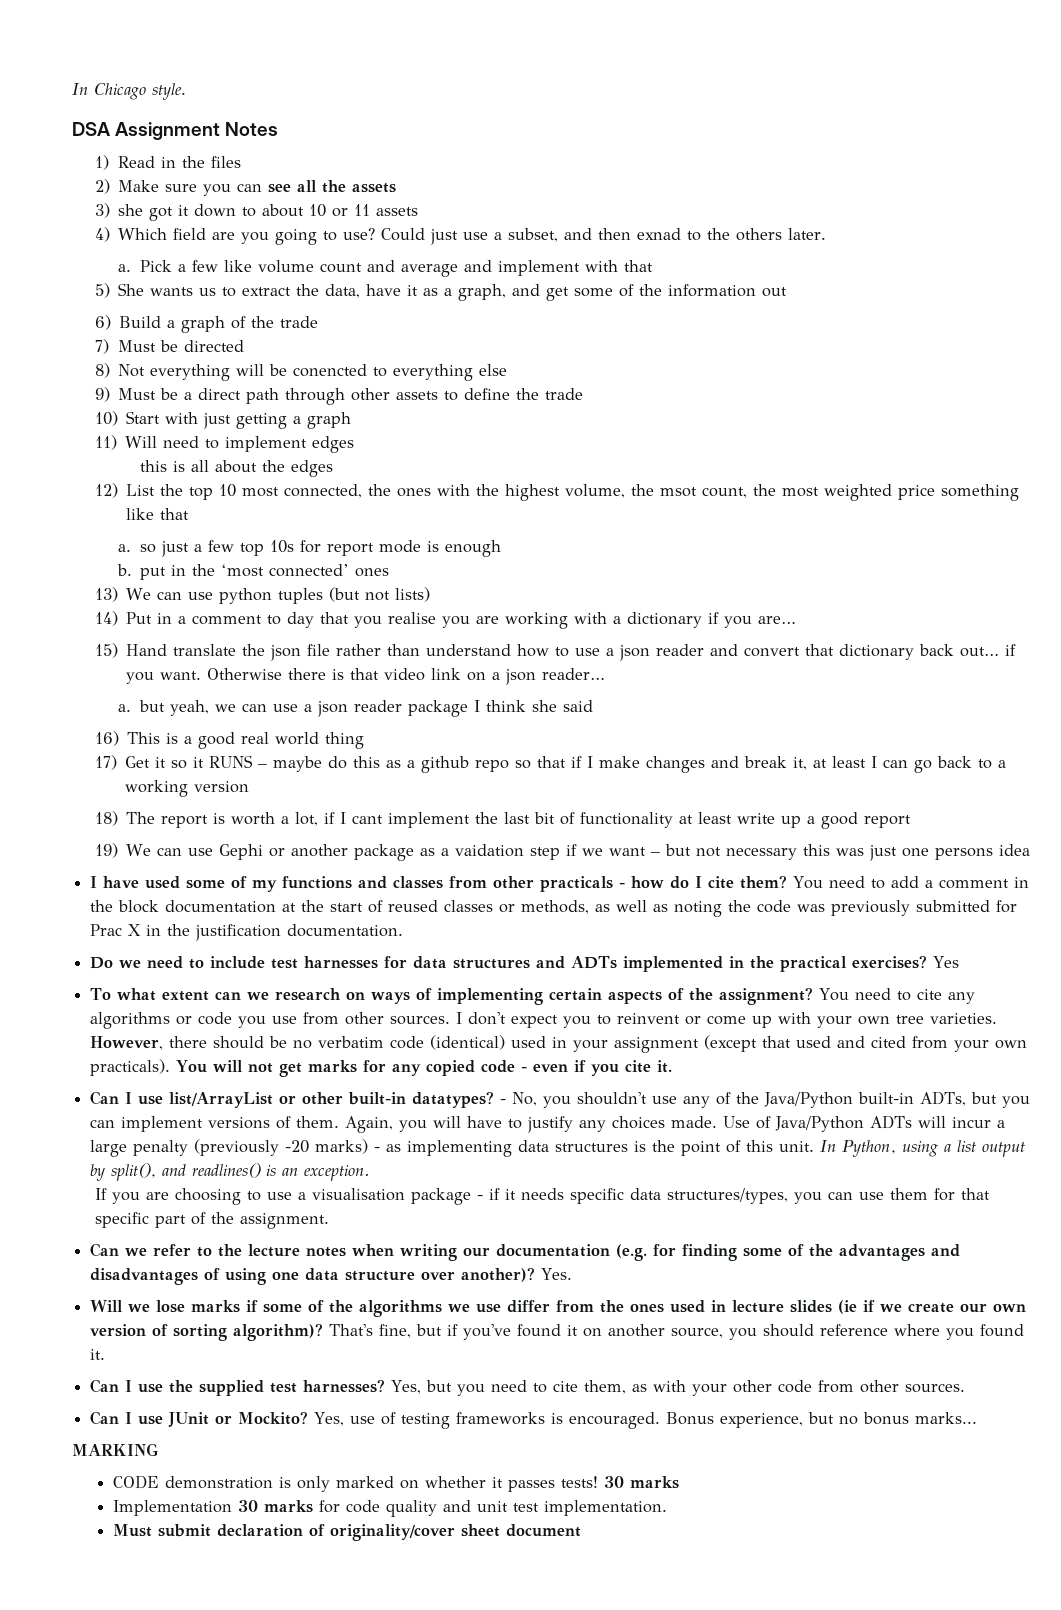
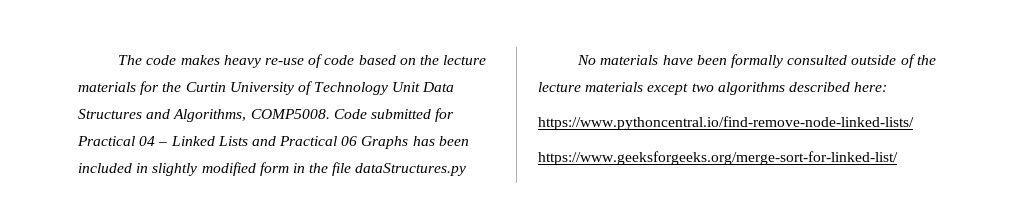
[72,83,186,100] [72,122,279,140] [94,155,241,170] [94,179,397,196] [94,203,419,221] [94,227,827,245] [117,260,654,277] [94,283,788,301] [94,315,319,333] [94,339,244,354] [94,363,508,381] [94,387,584,405] [94,411,352,429] [94,435,355,453] [140,460,334,477] [94,483,1020,501] [126,508,190,520] [117,540,502,557] [116,564,390,580] [94,587,431,604] [94,611,797,629] [94,643,1017,661] [126,668,606,685] [117,700,594,717] [94,731,365,749] [94,755,1007,773] [125,780,250,797] [94,811,912,829] [94,843,1031,861] [90,875,1030,892] [90,900,1018,917] [90,924,404,941] [90,955,960,972] [90,987,976,1005] [90,1012,998,1029] [90,1035,1028,1053] [90,1059,673,1077] [90,1091,1031,1108] [90,1115,1006,1133] [90,1139,1026,1157] [90,1163,371,1181] [94,1188,990,1205] [94,1212,329,1229] [90,1243,961,1261] [90,1267,573,1285] [90,1300,1027,1317] [90,1323,1025,1341] [90,1349,106,1360] [90,1379,966,1396] [90,1411,978,1429] [72,1443,158,1456] [112,1475,679,1492] [112,1500,667,1517] [112,1524,581,1541] In Chicago style. // DSA Assignment Notes // 1) Read in the files // 2) Make sure you can see all the assets // 3) she got it down to about 10 or 11 assets // 4) Which field are you going to use? Could just use a subset, and then exnad to the others later. // a. Pick a few like volume count and average and implement with that // 5) She wants us to extract the data, have it as a graph, and get some of the information out // 6) Build a graph of the trade // 7) Must be directed // 8) Not everything will be conencted to everything else // 9) Must be a direct path through other assets to define the trade // 10) Start with just getting a graph // 11) Will need to implement edges // this is all about the edges // 12) List the top 10 most connected, the ones with the highest volume, the msot count, the most weighted price something like that // a. so just a few top 10s for report mode is enough // b. put in the ‘most connected’ ones // 13) We can use python tuples (but not lists) // 14) Put in a comment to day that you realise you are working with a dictionary if you are… // 15) Hand translate the json file rather than understand how to use a json reader and convert that dictionary back out… if you want. Otherwise there is that video link on a json reader… // a. but yeah, we can use a json reader package I think she said // 16) This is a good real world thing // 17) Get it so it RUNS – maybe do this as a github repo so that if I make changes and break it, at least I can go back to a working version // 18) The report is worth a lot, if I cant implement the last bit of functionality at least write up a good report // 19) We can use Gephi or another package as a vaidation step if we want – but not necessary this was just one persons idea // I have used some of my functions and classes from other practicals - how do I cite them? You need to add a comment in the block documentation at the start of reused classes or methods, as well as noting the code was previously submitted for Prac X in the justification documentation. // Do we need to include test harnesses for data structures and ADTs implemented in the practical exercises? Yes // To what extent can we research on ways of implementing certain aspects of the assignment? You need to cite any algorithms or code you use from other sources. I don't expect you to reinvent or come up with your own tree varieties. However, there should be no verbatim code (identical) used in your assignment (except that used and cited from your own practicals). You will not get marks for any copied code - even if you cite it. // Can I use list/ArrayList or other built-in datatypes? - No, you shouldn't use any of the Java/Python built-in ADTs, but you can implement versions of them. Again, you will have to justify any choices made. Use of Java/Python ADTs will incur a large penalty (previously -20 marks) - as implementing data structures is the point of this unit. In Python, using a list output by split(), and readlines() is an exception. // If you are choosing to use a visualisation package - if it needs specific data structures/types, you can use them for that specific part of the assignment. // Can we refer to the lecture notes when writing our documentation (e.g. for finding some of the advantages and disadvantages of using one data structure over another)? Yes. // Will we lose marks if some of the algorithms we use differ from the ones used in lecture slides (ie if we create our own version of sorting algorithm)? That's fine, but if you've found it on another source, you should reference where you found it. // Can I use the supplied test harnesses? Yes, but you need to cite them, as with your other code from other sources. // Can I use JUnit or Mockito? Yes, use of testing frameworks is encouraged. Bonus experience, but no bonus marks... // MARKING // CODE demonstration is only marked on whether it passes tests! 30 marks // Implementation 30 marks for code quality and unit test implementation. // Must submit declaration of originality/cover sheet document -> [118,54,487,68] [78,81,455,95] [78,108,455,122] [77,136,469,149] [78,162,467,176] [577,54,936,68] [538,82,888,95] [538,116,914,130] [538,151,898,165] The code makes heavy re-use of code based on the lecture materials for the Curtin University of Technology Unit Data Structures and Algorithms, COMP5008. Code submitted for Practical 04 – Linked Lists and Practical 06 Graphs has been included in slightly modified form in the file dataStructures.py // No materials have been formally consulted outside of the lecture materials except two algorithms described here: // https://www.pythoncentral.io/find-remove-node-linked-lists/ // https://www.geeksforgeeks.org/merge-sort-for-linked-list/

